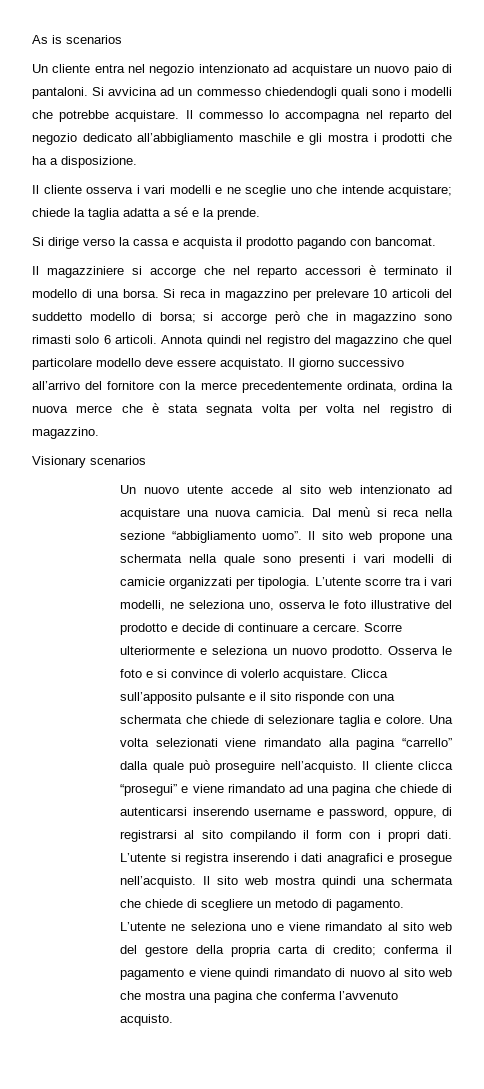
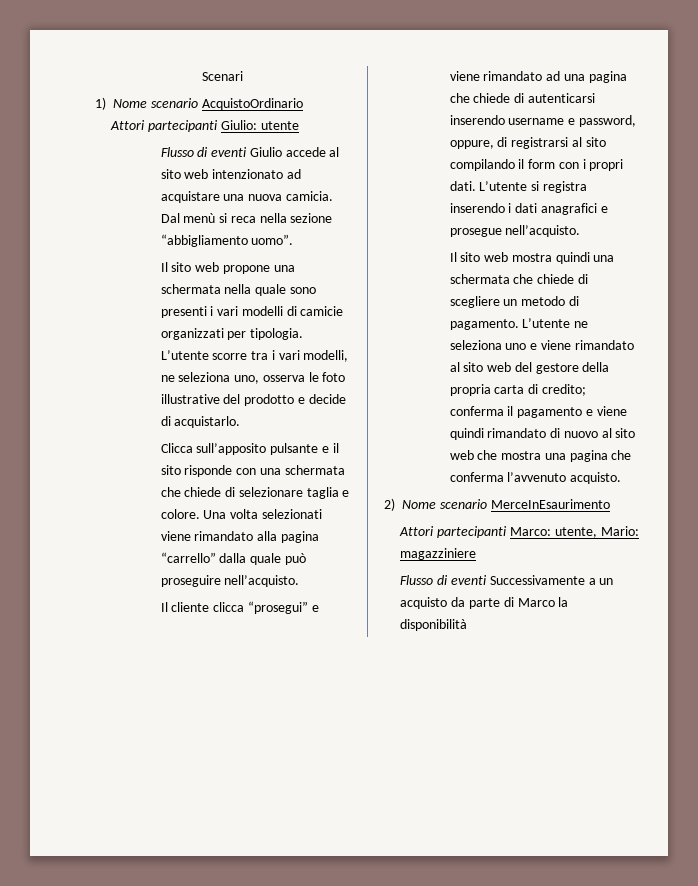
[32,35,122,44] [32,64,453,76] [32,87,453,99] [32,110,453,122] [32,133,453,145] [32,156,137,168] [32,185,452,197] [32,207,260,220] [32,237,436,249] [32,265,452,278] [32,289,452,301] [32,311,453,324] [32,335,453,347] [32,358,404,370] [32,381,453,393] [32,403,452,416] [32,427,99,439] [32,456,146,468] [120,485,224,494] As is scenarios // Un cliente entra nel negozio intenzionato ad acquistare un nuovo paio di pantaloni. Si avvicina ad un commesso chiedendogli quali sono i modelli che potrebbe acquistare. Il commesso lo accompagna nel reparto del negozio dedicato all’abbigliamento maschile e gli mostra i prodotti che ha a disposizione. // Il cliente osserva i vari modelli e ne sceglie uno che intende acquistare; chiede la taglia adatta a sé e la prende. // Si dirige verso la cassa e acquista il prodotto pagando con bancomat. // Il magazziniere si accorge che nel reparto accessori è terminato il modello di una borsa. Si reca in magazzino per prelevare 10 articoli del suddetto modello di borsa; si accorge però che in magazzino sono rimasti solo 6 articoli. Annota quindi nel registro del magazzino che quel particolare modello deve essere acquistato. Il giorno successivo all’arrivo del fornitore con la merce precedentemente ordinata, ordina la nuova merce che è stata segnata volta per volta nel registro di magazzino. // Visionary scenarios // Un nuovo utente -> [202,71,243,81] [95,97,303,110] [110,120,299,132] [160,147,282,157] Scenari // 1) Nome scenario AcquistoOrdinario // Attori partecipanti Giulio: utente // Flusso di eventi Giulio
(302, 535) none -> (294, 239) //
[238,623,403,632] [120,646,452,658] [120,669,348,681] continuare a cercare. Scorre ulteriormente e seleziona un nuovo prodotto. Osserva le foto e si convince di volerlo acquistare. -> [174,416,241,428] acquistarlo. //
(357, 767) none -> (300, 581) //
(197, 882) none -> (581, 231) //
(174, 1020) none -> [384,498,610,511] [399,526,639,538] [400,548,477,560] [400,575,614,585] [400,597,569,609] [400,619,468,631] // 2) Nome scenario MerceInEsaurimento // Attori partecipanti Marco: utente, Mario: magazziniere // Flusso di eventi Successivamente a un acquisto da parte di Marco la disponibilità

